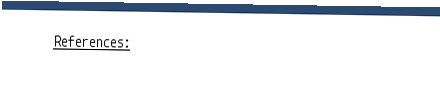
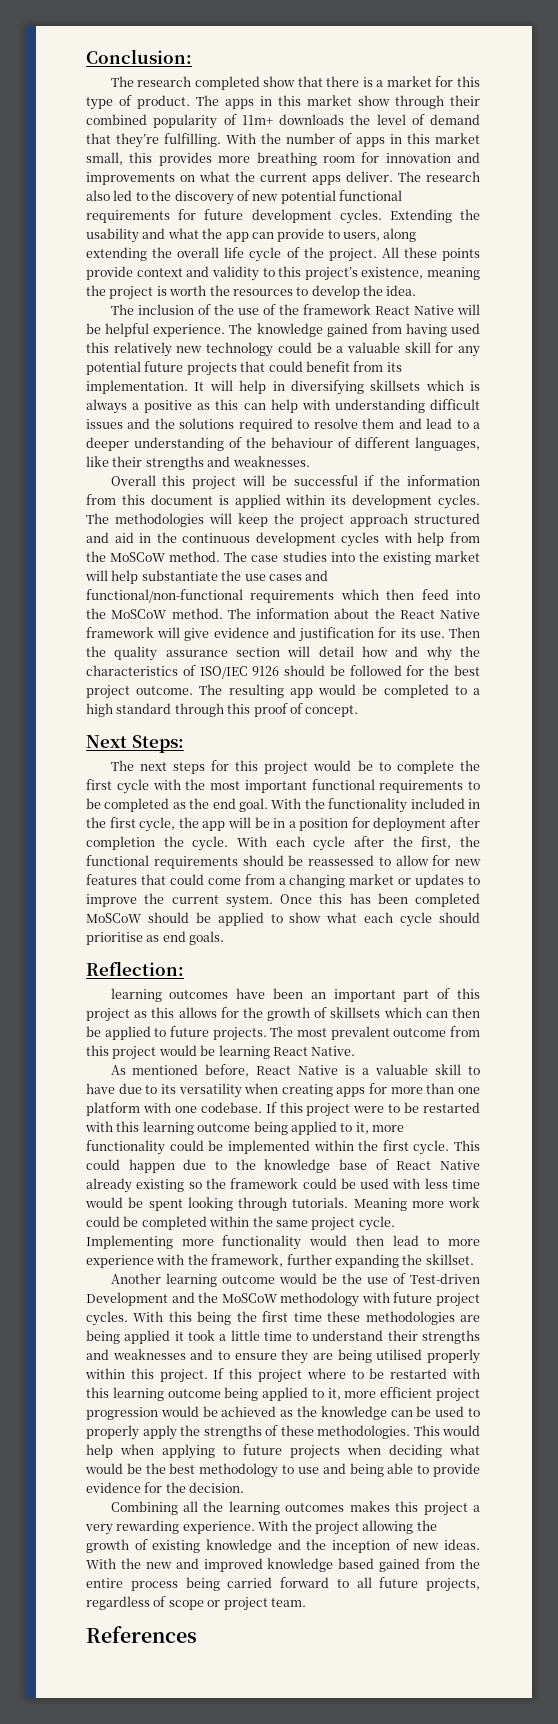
[52,35,131,48] References: -> [86,49,192,64] [110,76,481,90] [86,95,480,110] [86,114,480,129] [86,133,480,148] [86,152,480,166] [86,171,480,185] [86,190,402,205] [86,209,480,224] [86,228,417,243] [86,247,480,262] [86,266,480,281] [86,285,417,300] [110,304,481,315] [86,323,480,337] [86,342,480,357] [86,361,402,376] [86,380,480,395] [86,399,480,414] [86,418,480,432] [86,437,480,451] [86,456,310,470] [110,475,480,490] [86,494,480,509] [86,513,480,528] [86,532,480,547] [86,551,480,565] [85,570,329,584] [86,589,480,603] [86,608,480,619] [86,627,481,642] [86,646,480,661] [86,665,480,679] [86,684,481,699] [86,703,359,717] [86,735,184,753] [110,760,480,775] [86,779,480,794] [86,798,480,813] [86,817,480,832] [86,836,481,851] [86,855,481,869] [86,874,480,888] [86,893,480,908] [86,912,481,927] [86,931,225,945] [86,961,184,976] [110,988,480,1002] [86,1007,481,1022] [86,1026,480,1041] [86,1045,356,1060] [110,1064,481,1077] [86,1083,480,1098] [86,1102,480,1117] [85,1121,404,1135] [86,1140,480,1155] [86,1159,481,1173] [86,1178,481,1193] [85,1197,480,1211] [86,1216,395,1231] [86,1235,481,1250] [86,1254,474,1268] [110,1273,480,1287] [86,1292,480,1307] [86,1311,481,1326] [86,1330,481,1344] [86,1349,480,1364] [85,1368,481,1383] [86,1387,480,1402] [86,1406,481,1420] [86,1425,480,1440] [86,1444,480,1459] [85,1463,480,1478] [86,1482,245,1493] [110,1501,481,1516] [85,1520,437,1535] [86,1539,481,1553] [86,1558,481,1572] [86,1577,480,1592] [86,1596,306,1611] [86,1626,197,1643] Conclusion: // The research completed show that there is a market for this type of product. The apps in this market show through their combined popularity of 11m+ downloads the level of demand that they’re fulfilling. With the number of apps in this market small, this provides more breathing room for innovation and improvements on what the current apps deliver. The research also led to the discovery of new potential functional requirements for future development cycles. Extending the usability and what the app can provide to users, along extending the overall life cycle of the project. All these points provide context and validity to this project’s existence, meaning the project is worth the resources to develop the idea. // The inclusion of the use of the framework React Native will be helpful experience. The knowledge gained from having used this relatively new technology could be a valuable skill for any potential future projects that could benefit from its implementation. It will help in diversifying skillsets which is always a positive as this can help with understanding difficult issues and the solutions required to resolve them and lead to a deeper understanding of the behaviour of different languages, like their strengths and weaknesses. // Overall this project will be successful if the information from this document is applied within its development cycles. The methodologies will keep the project approach structured and aid in the continuous development cycles with help from the MoSCoW method. The case studies into the existing market will help substantiate the use cases and functional/non-functional requirements which then feed into the MoSCoW method. The information about the React Native framework will give evidence and justification for its use. Then the quality assurance section will detail how and why the characteristics of ISO/IEC 9126 should be followed for the best project outcome. The resulting app would be completed to a high standard through this proof of concept. // Next Steps: // The next steps for this project would be to complete the first cycle with the most important functional requirements to be completed as the end goal. With the functionality included in the first cycle, the app will be in a position for deployment after completion the cycle. With each cycle after the first, the functional requirements should be reassessed to allow for new features that could come from a changing market or updates to improve the current system. Once this has been completed MoSCoW should be applied to show what each cycle should prioritise as end goals. // Reflection: // learning outcomes have been an important part of this project as this allows for the growth of skillsets which can then be applied to future projects. The most prevalent outcome from this project would be learning React Native. // As mentioned before, React Native is a valuable skill to have due to its versatility when creating apps for more than one platform with one codebase. If this project were to be restarted with this learning outcome being applied to it, more functionality could be implemented within the first cycle. This could happen due to the knowledge base of React Native already existing so the framework could be used with less time would be spent looking through tutorials. Meaning more work could be completed within the same project cycle. Implementing more functionality would then lead to more experience with the framework, further expanding the skillset. // Another learning outcome would be the use of Test-driven Development and the MoSCoW methodology with future project cycles. With this being the first time these methodologies are being applied it took a little time to understand their strengths and weaknesses and to ensure they are being utilised properly within this project. If this project where to be restarted with this learning outcome being applied to it, more efficient project progression would be achieved as the knowledge can be used to properly apply the strengths of these methodologies. This would help when applying to future projects when deciding what would be the best methodology to use and being able to provide evidence for the decision. // Combining all the learning outcomes makes this project a very rewarding experience. With the project allowing the growth of existing knowledge and the inception of new ideas. With the new and improved knowledge based gained from the entire process being carried forward to all future projects, regardless of scope or project team. // References

